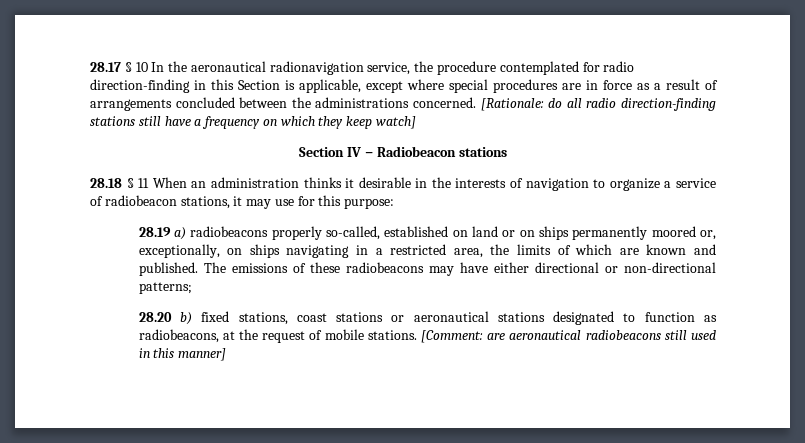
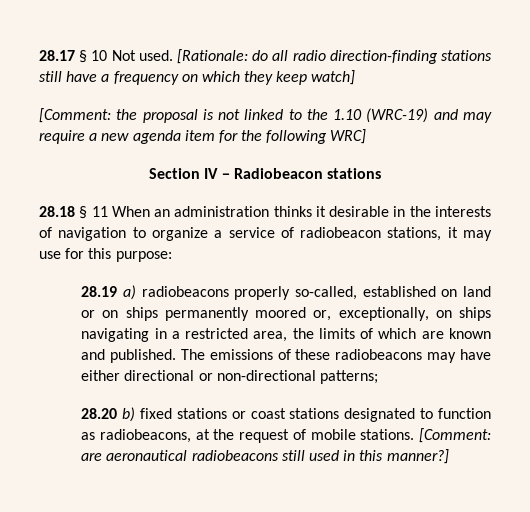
[151,61,635,75] [90,79,718,93] [90,97,476,111] In the aeronautical radionavigation service, the procedure contemplated for radio direction-finding in this Section is applicable, except where special procedures are in force as a result of arrangements concluded between the administrations concerned. -> [111,50,173,61] Not used.
(417, 122) none -> [39,108,492,123] [39,129,367,144] // [Comment: the proposal is not linked to the 1.10 (WRC-19) and may require a new agenda item for the following WRC]
[238,312,327,325] stations, coast -> (172, 413) none
[413,311,489,322] aeronautical -> [250,408,286,419] coast
[178,348,227,361] manner] -> [386,449,449,464] manner?]

